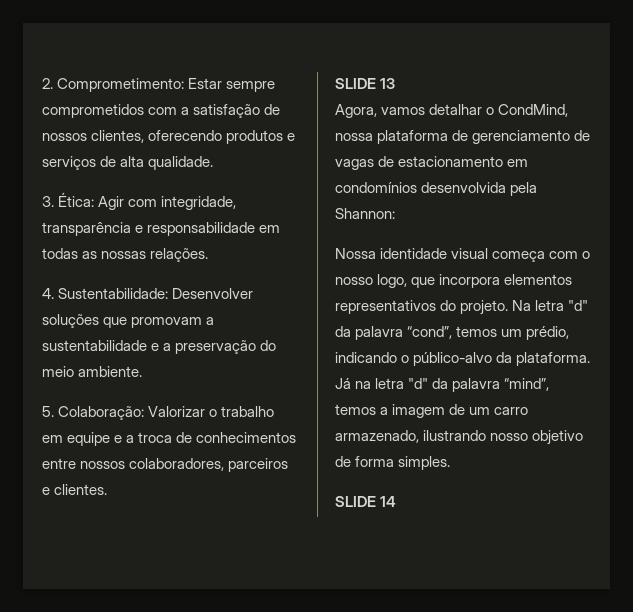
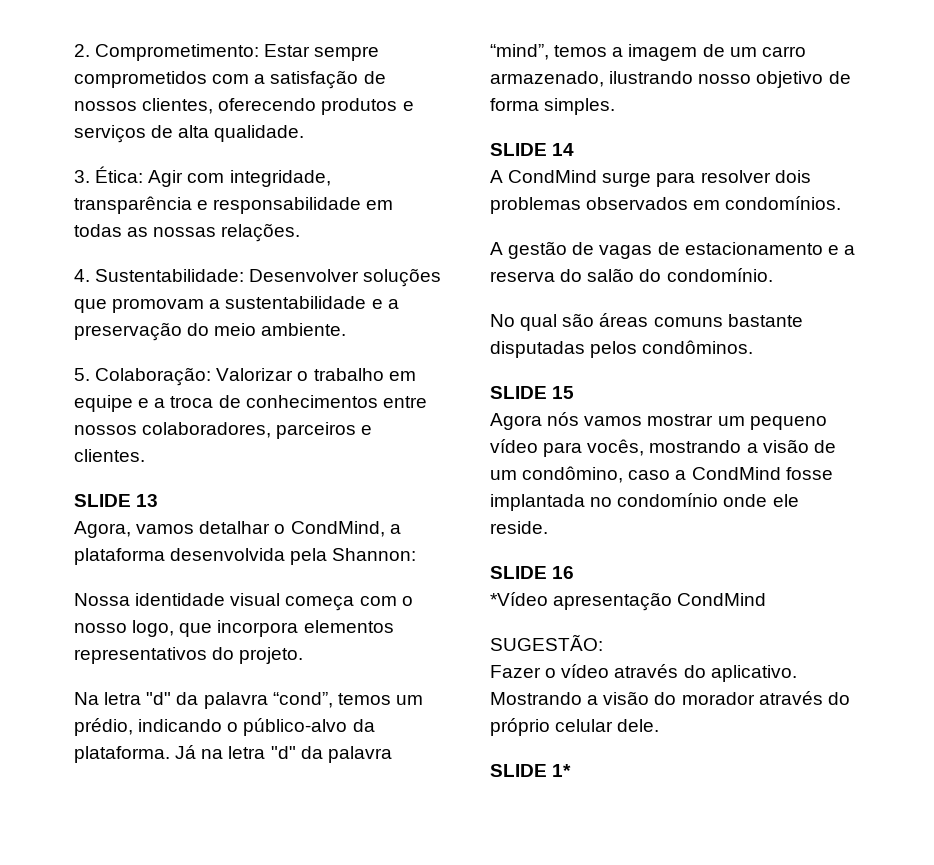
[335,130,591,144] [335,156,529,170] [335,182,417,193] nossa plataforma de gerenciamento de vagas de estacionamento em condomínios -> [389,524,401,534] [74,548,165,565] a plataforma
(509, 307) none -> (304, 655) //
(397, 501) none -> [490,170,811,187] [490,196,842,214] [490,241,855,259] [490,268,773,282] [490,313,803,331] [490,340,754,358] [490,386,575,399] [490,412,827,430] [490,439,836,457] [490,466,833,483] [490,493,799,511] [490,521,548,534] [490,566,575,579] [490,592,767,611] [490,634,603,651] [490,664,797,682] [490,691,850,705] [490,718,660,736] [490,764,572,777] // A CondMind surge para resolver dois problemas observados em condomínios. // A gestão de vagas de estacionamento e a reserva do salão do condomínio. // No qual são áreas comuns bastante disputadas pelos condôminos. // SLIDE 15 // Agora nós vamos mostrar um pequeno vídeo para vocês, mostrando a visão de um condômino, caso a CondMind fosse implantada no condomínio onde ele reside. // SLIDE 16 // *Vídeo apresentação CondMind // SUGESTÃO: // Fazer o vídeo através do aplicativo. Mostrando a visão do morador através do próprio celular dele. // SLIDE 1*

